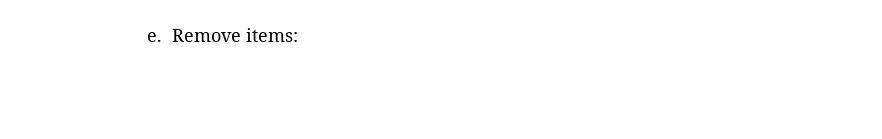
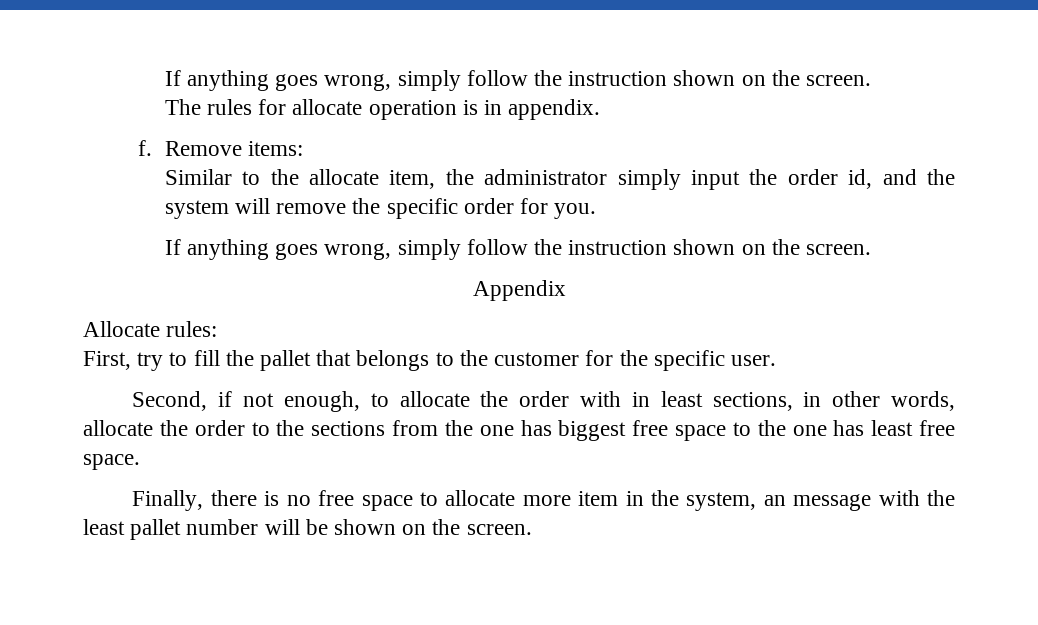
[147,28,299,42] e. Remove items: -> [164,70,872,91] [164,99,601,120] [137,140,303,156] [164,169,956,190] [164,198,597,219] [164,239,872,260] [472,280,566,301] [83,321,218,337] [83,350,776,371] [132,391,956,412] [83,420,956,441] [83,454,140,470] [132,490,955,511] [83,519,532,540] If anything goes wrong, simply follow the instruction shown on the screen. // The rules for allocate operation is in appendix. // f. Remove items: // Similar to the allocate item, the administrator simply input the order id, and the system will remove the specific order for you. // If anything goes wrong, simply follow the instruction shown on the screen. // Appendix // Allocate rules: // First, try to fill the pallet that belongs to the customer for the specific user. // Second, if not enough, to allocate the order with in least sections, in other words, allocate the order to the sections from the one has biggest free space to the one has least free space. // Finally, there is no free space to allocate more item in the system, an message with the least pallet number will be shown on the screen.

